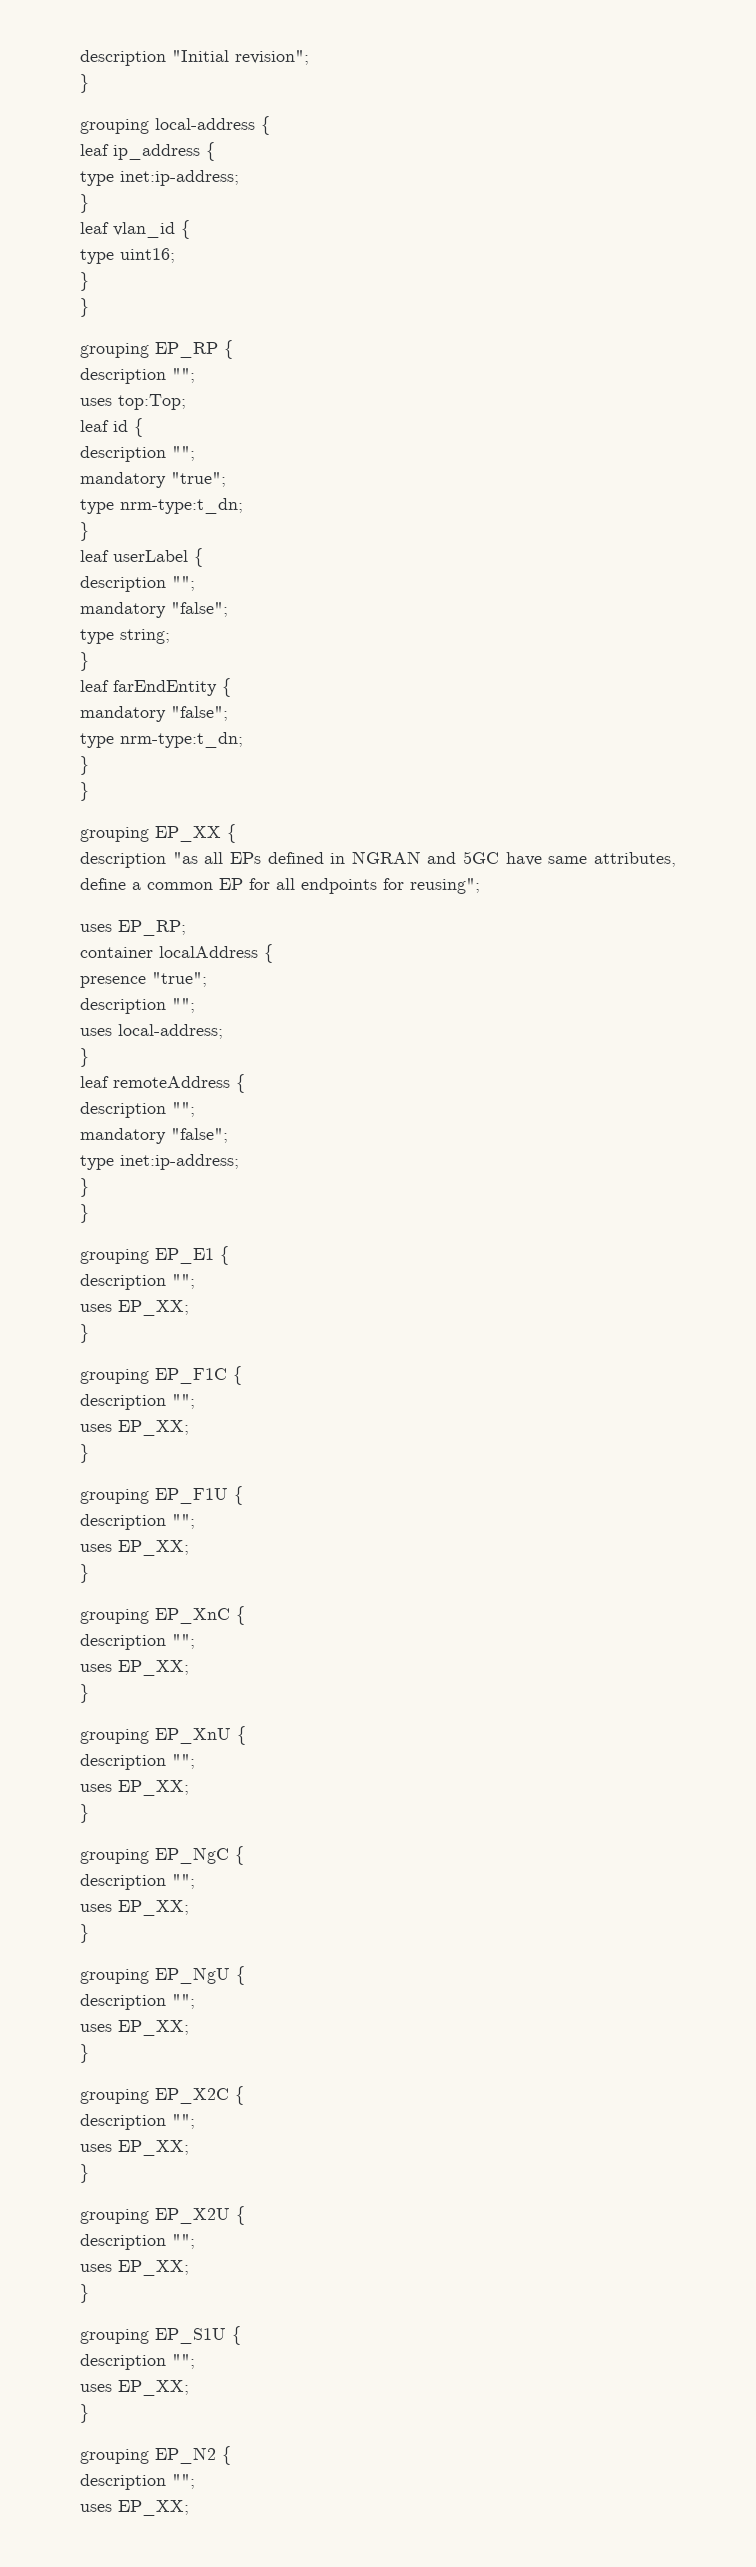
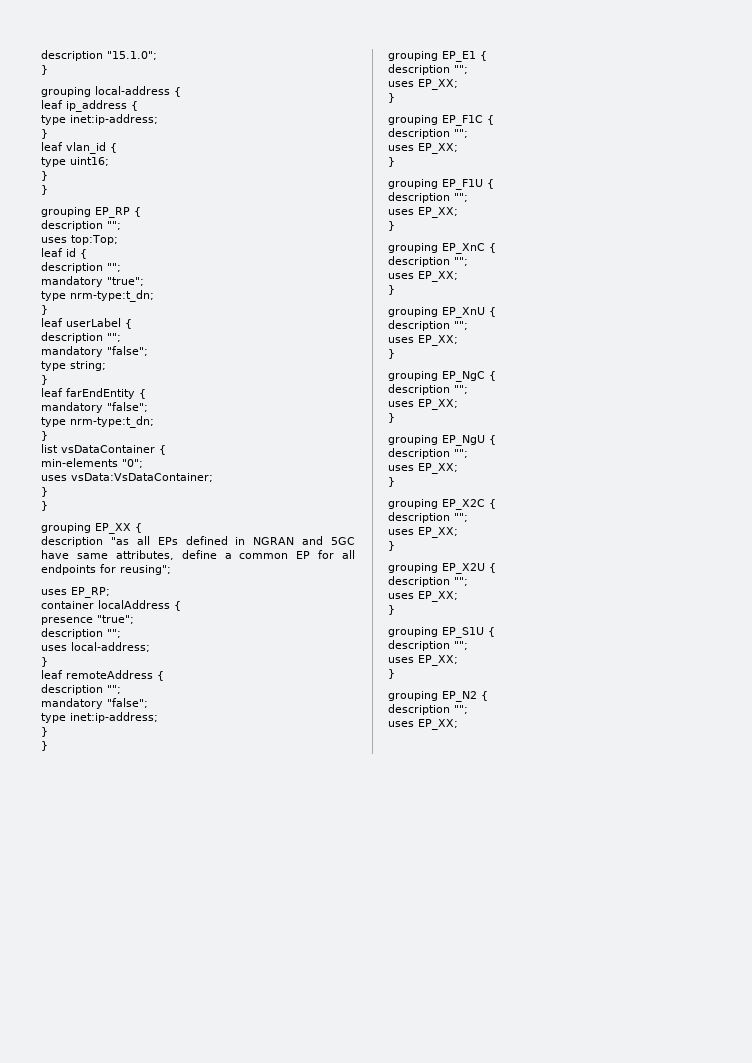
[80,50,309,66] description "Initial revision"; -> [41,50,157,61] description "15.1.0";
(89, 765) none -> [41,444,166,455] [41,458,143,468] [41,473,213,482] [41,487,48,497] // list vsDataContainer { // min-elements "0"; // uses vsData:VsDataContainer; // }

